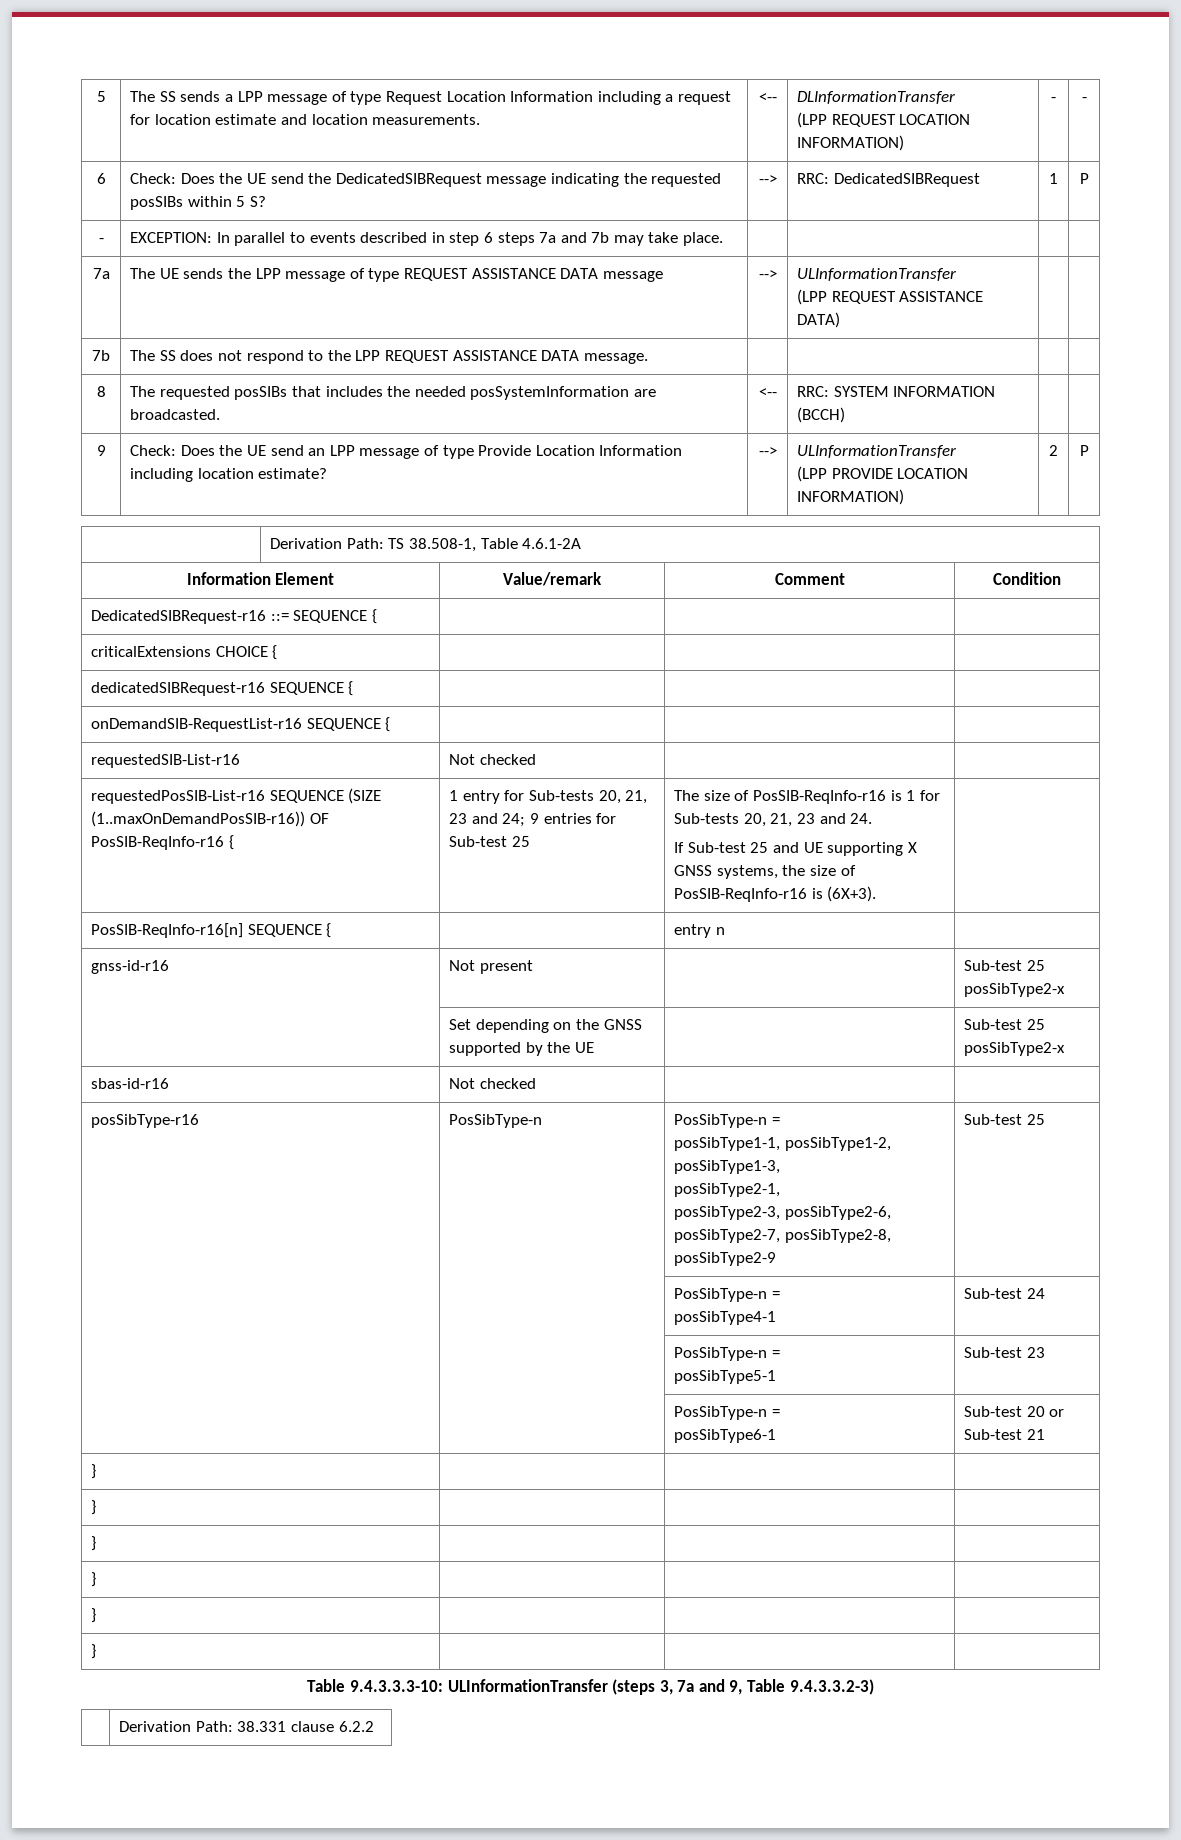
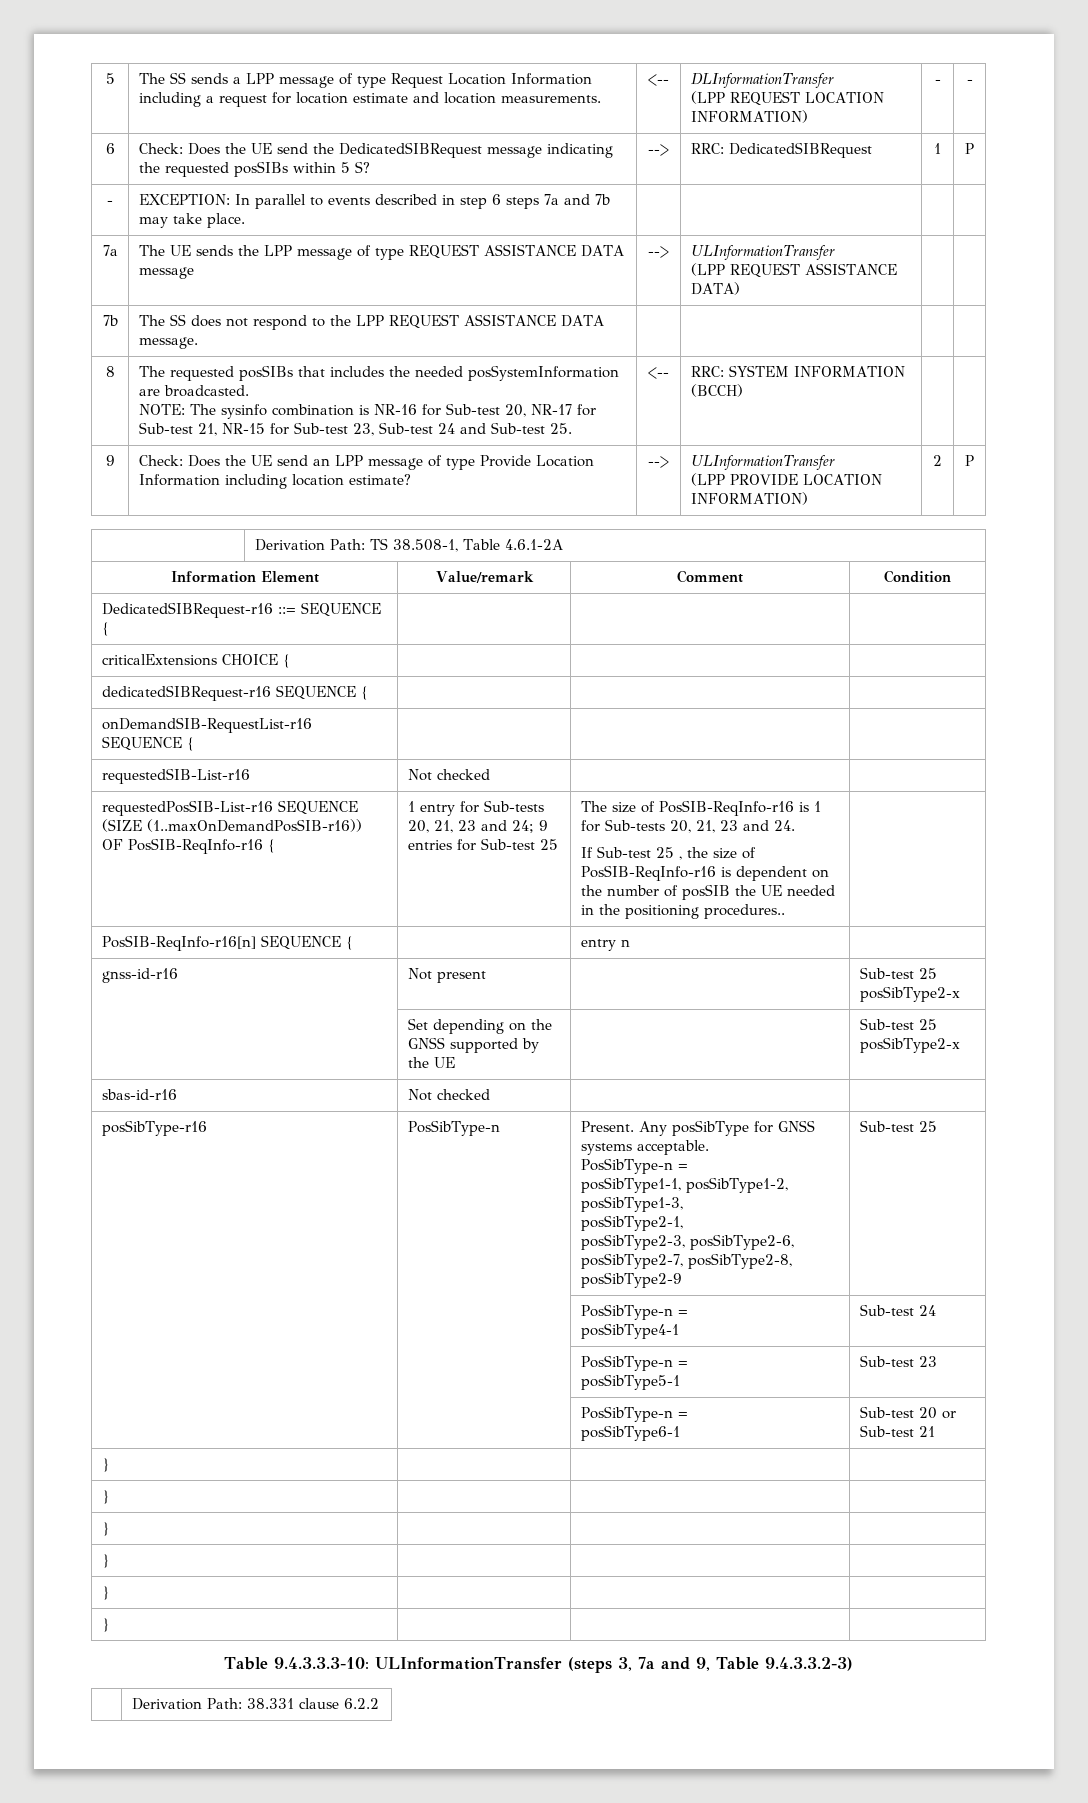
(221, 414) none -> [138,403,596,419] [138,422,572,436] // NOTE: The sysinfo combination is NR-16 for Sub-test 20, NR-17 for Sub-test 21, NR-15 for Sub-test 23, Sub-test 24 and Sub-test 25.
[772,842,917,856] [674,865,778,879] and UE supporting X GNSS systems, -> [678,856,682,860] ,
[827,886,877,902] (6X+3). -> [735,866,829,881] [580,884,835,900] [580,904,785,919] dependent on the number of posSIB the UE needed in the positioning procedures..
(543, 1121) none -> [580,1120,815,1136] [580,1140,709,1155] Present. Any posSibType for GNSS systems acceptable. //

